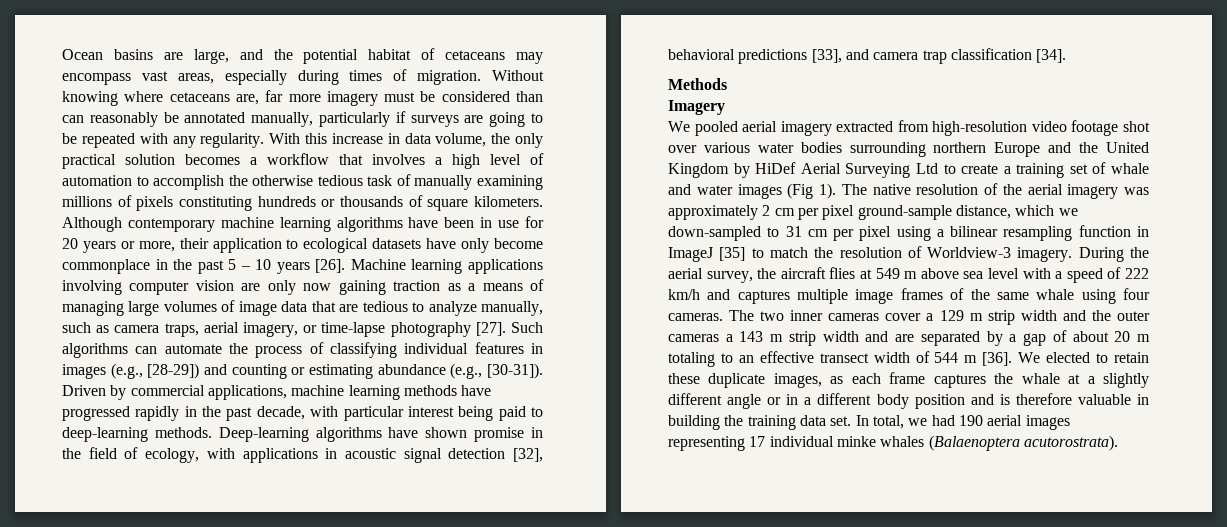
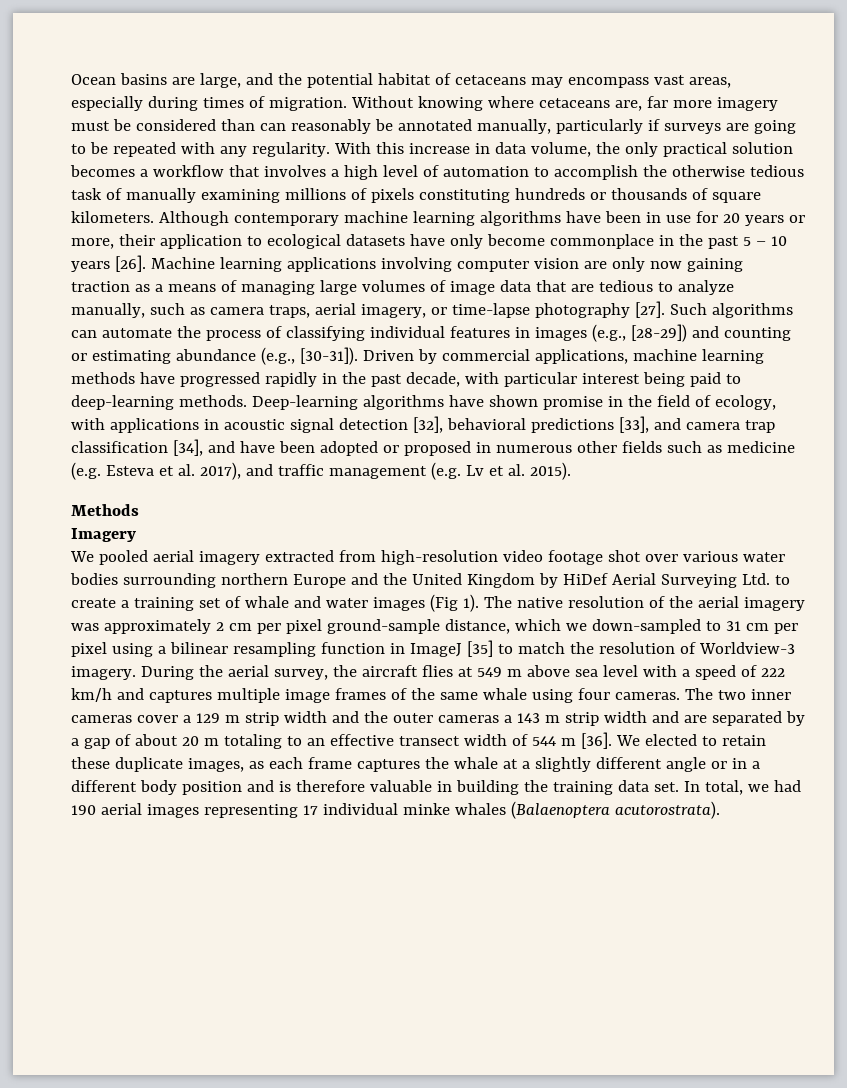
[1036,49,1067,63] [34]. -> [172,439,795,456] [71,462,571,480] [34], and have been adopted or proposed in numerous other fields such as medicine (e.g. Esteva et al. 2017), and traffic management (e.g. Lv et al. 2015).
[915,163,938,174] Ltd -> [741,573,770,585] Ltd.

